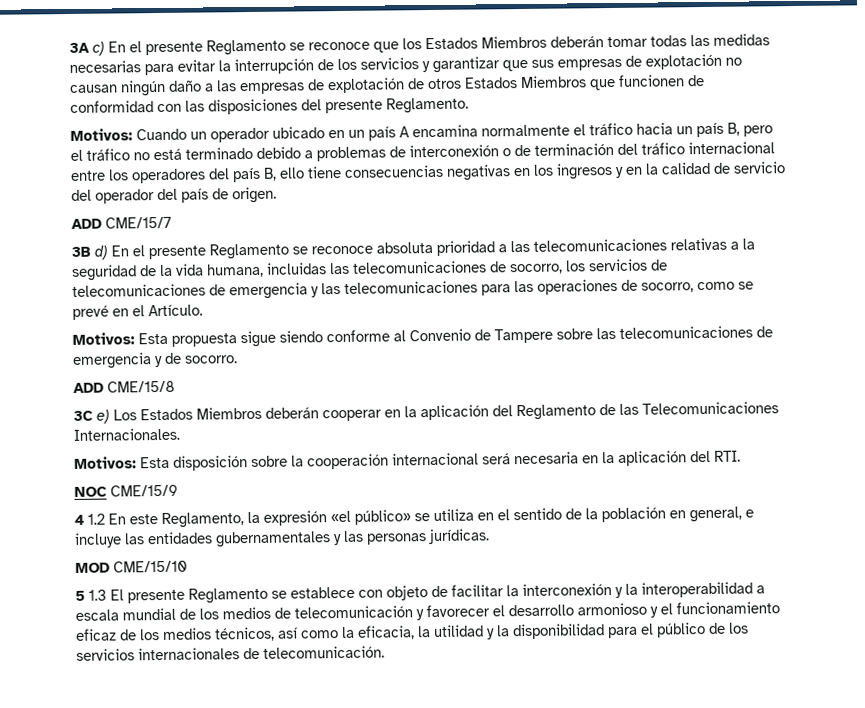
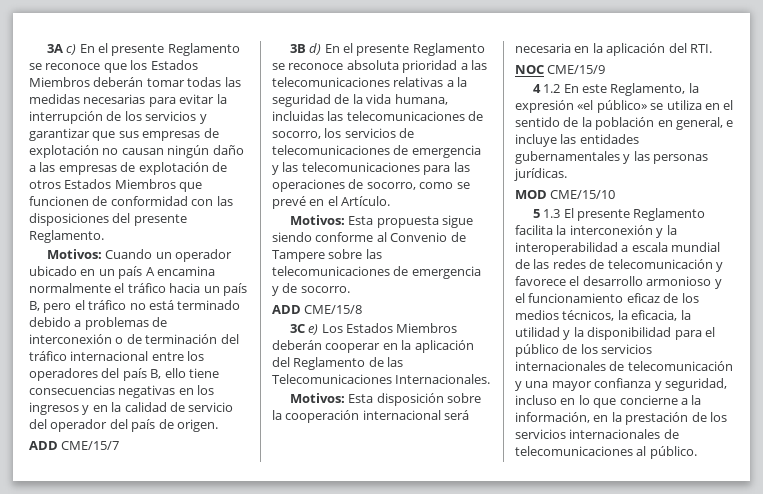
[271,584,504,601] se establece con objeto de facilitar -> [515,225,553,235] facilita
[199,604,490,621] los medios de telecomunicación y favorecer -> [533,259,723,272] [515,276,566,286] las redes de telecomunicación y favorece
[278,627,339,639] así como -> (615, 315) none
[263,645,385,659] telecomunicación. -> [627,361,733,371] [515,378,727,391] [515,395,702,408] [515,412,727,425] [515,429,679,439] [515,446,697,459] telecomunicación y una mayor confianza y seguridad, incluso en lo que concierne a la información, en la prestación de los servicios internacionales de telecomunicaciones al público.

